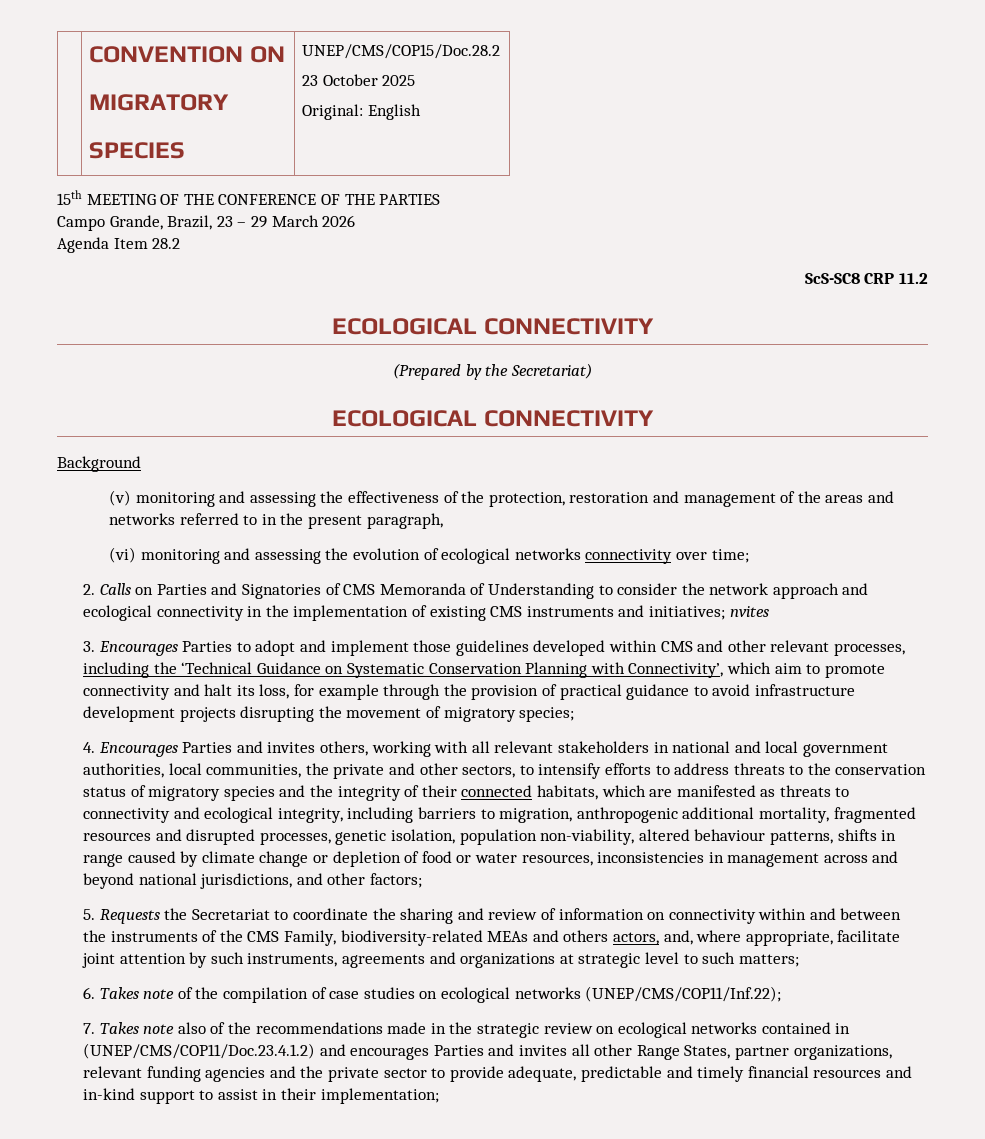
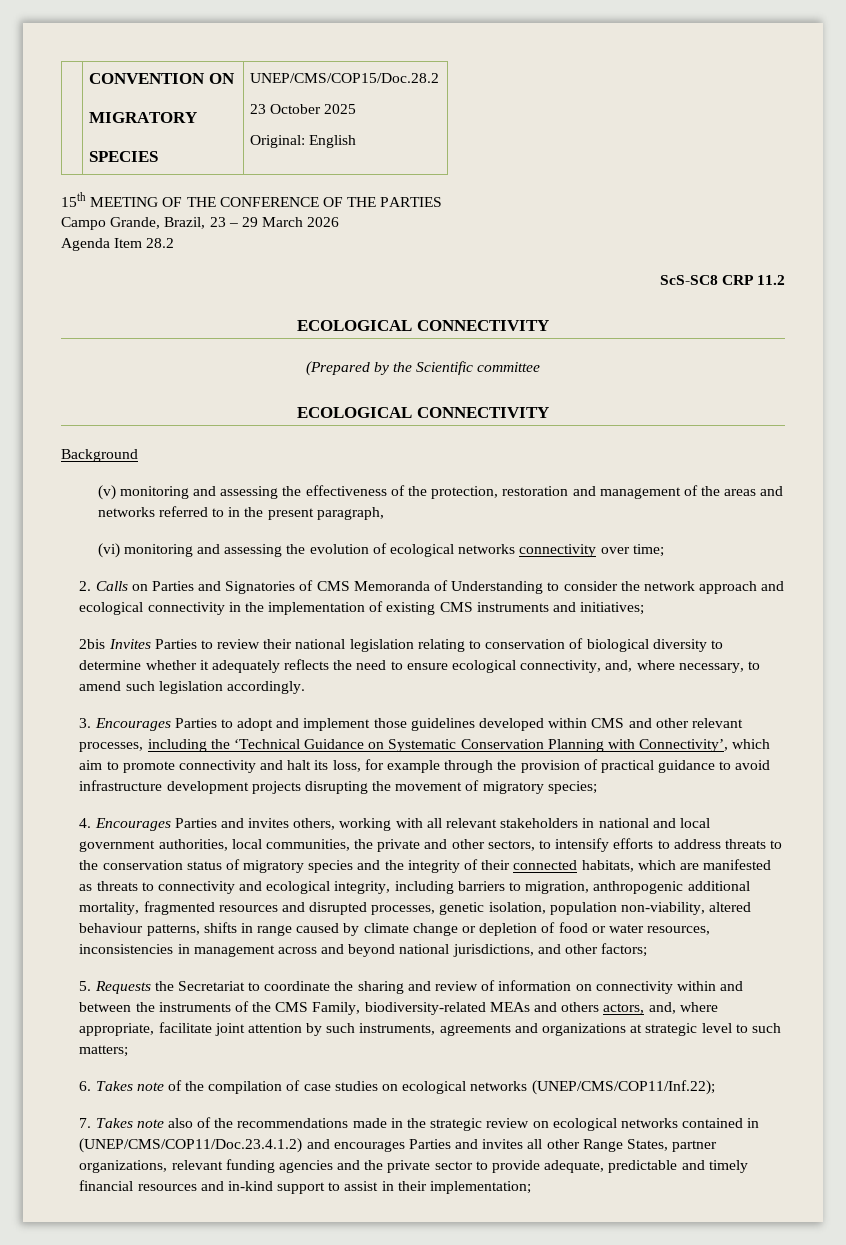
[510,363,592,379] Secretariat) -> [416,361,541,375] Scientific committee
[729,606,769,617] nvites -> [79,638,723,652] [79,659,760,673] [79,681,305,694] // 2bis Invites Parties to review their national legislation relating to conservation of biological diversity to determine whether it adequately reflects the need to ensure ecological connectivity, and, where necessary, to amend such legislation accordingly.

